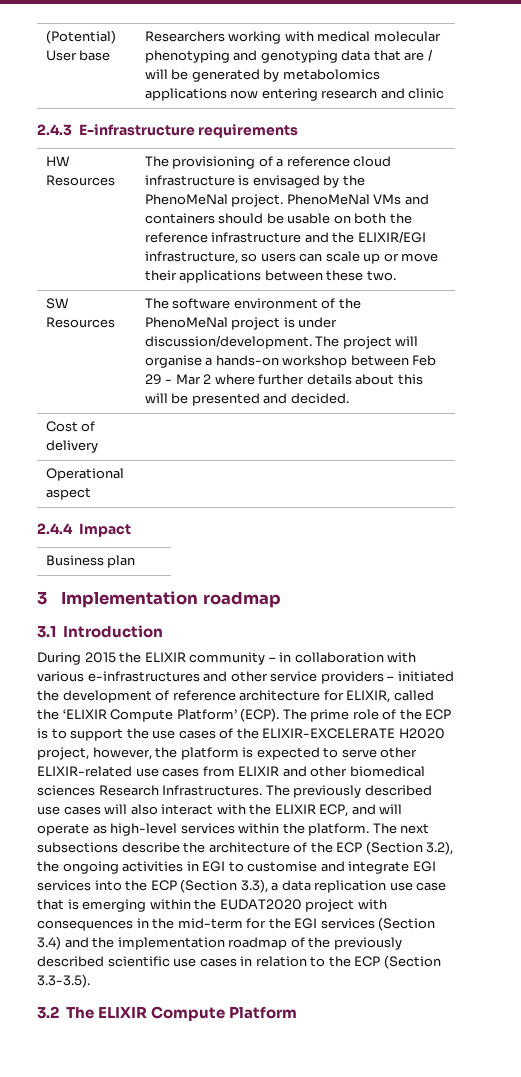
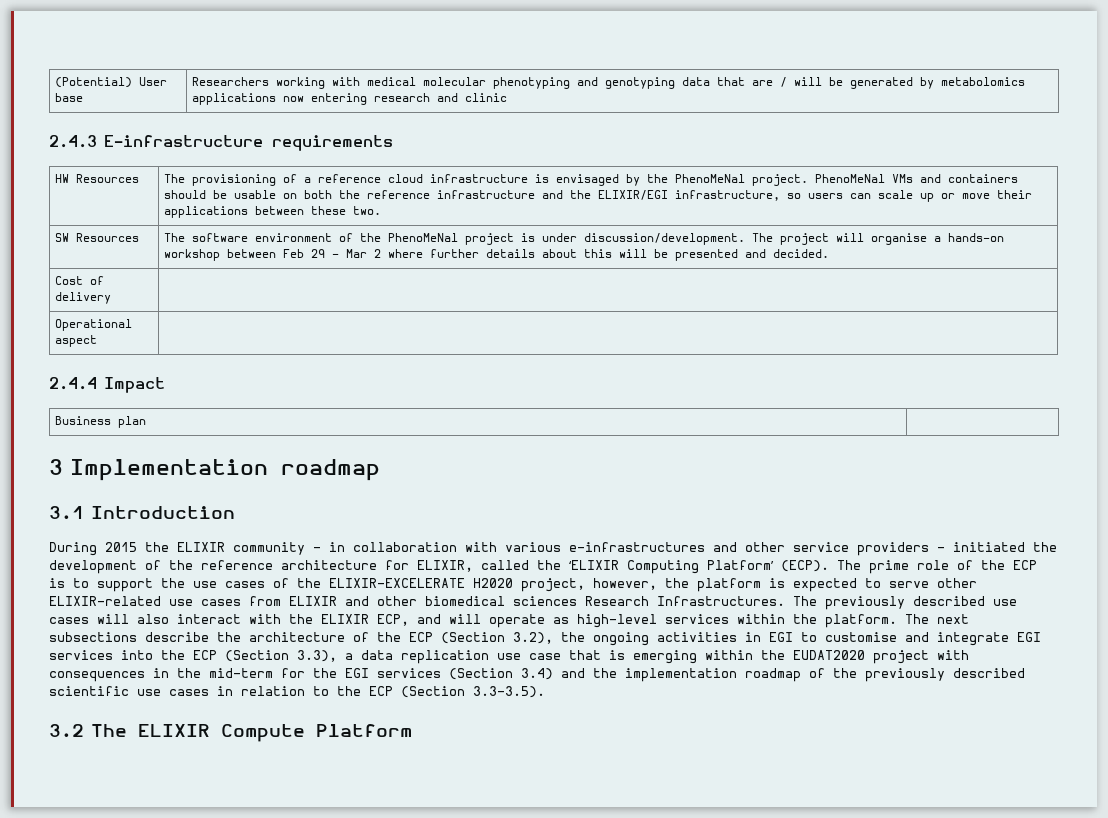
(170, 695) none -> [169,560,193,570] the
[110,709,174,722] Compute -> [627,560,699,574] Computing

